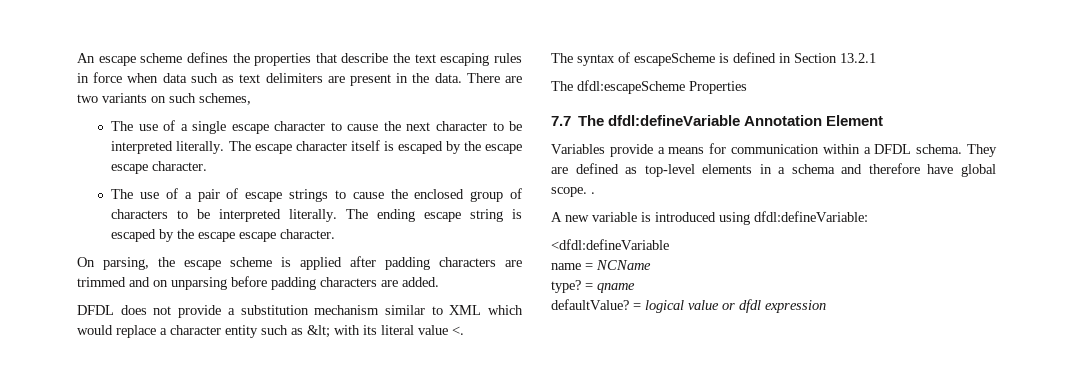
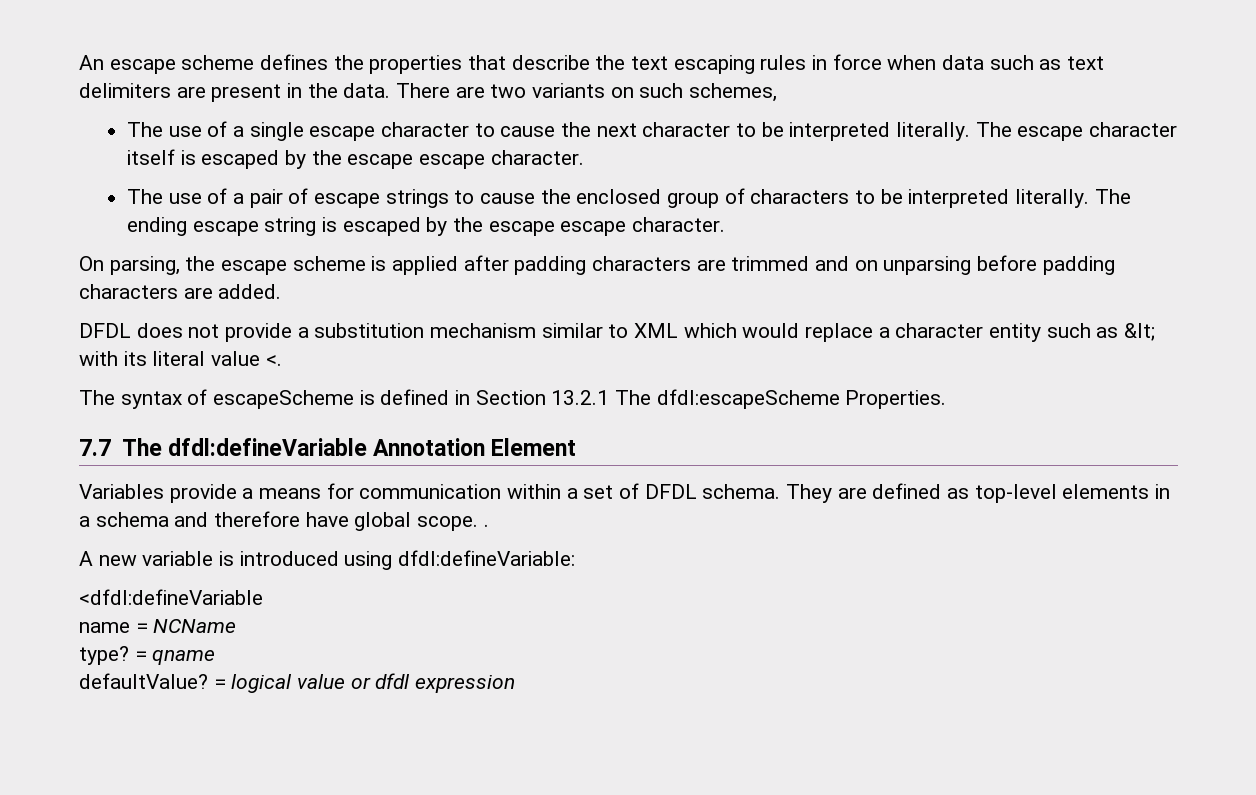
(876, 58) // -> (610, 397) none
[689,81,747,94] Properties -> [845,390,947,409] Properties.
(871, 150) none -> [583,483,640,499] set of

